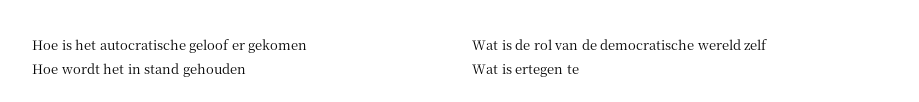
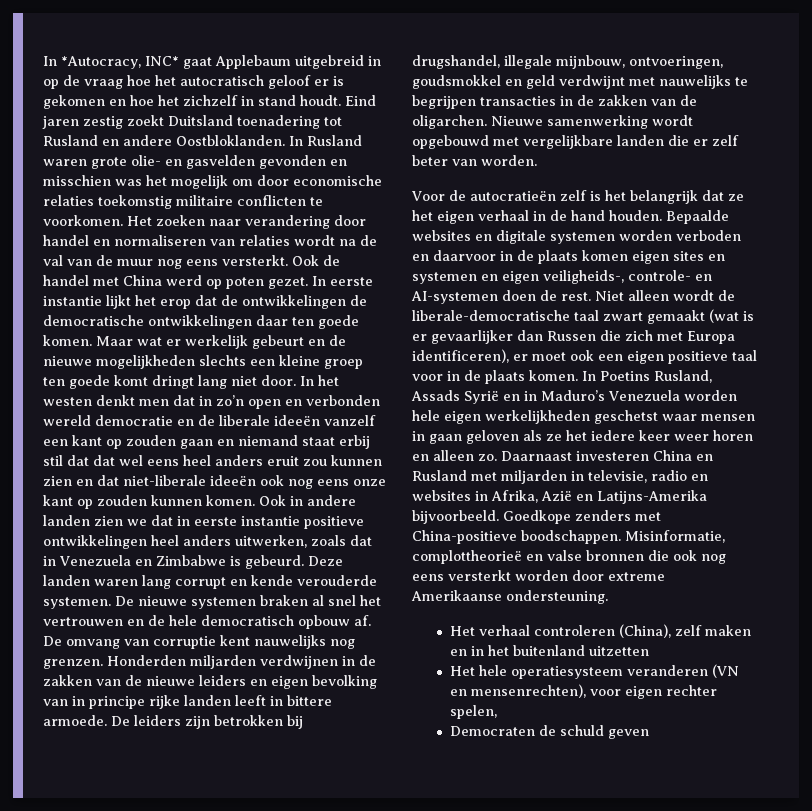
[32,39,308,53] [32,63,246,77] [472,39,768,50] [472,64,579,77] Hoe is het autocratische geloof er gekomen // Hoe wordt het in stand gehouden // Wat is de rol van de democratische wereld zelf // Wat is ertegen te -> [43,55,381,69] [43,75,344,89] [43,95,376,109] [42,115,342,129] [43,135,362,146] [43,155,347,169] [43,175,382,189] [43,195,323,209] [43,215,366,229] [43,235,377,246] [43,255,340,269] [43,275,373,289] [43,295,367,309] [43,315,359,329] [43,335,346,349] [43,355,363,369] [43,375,339,389] [43,395,380,409] [43,415,376,426] [43,435,370,449] [43,455,382,466] [43,475,386,489] [43,495,356,509] [43,515,364,529] [43,535,372,549] [43,555,343,569] [43,575,377,589] [43,595,381,609] [43,615,371,629] [43,635,355,649] [43,655,376,669] [43,675,377,689] [43,695,332,709] [43,715,303,729] [412,55,723,69] [412,75,748,89] [412,95,697,109] [412,115,693,129] [412,135,739,149] [412,155,537,166] [411,190,744,204] [412,210,729,224] [412,230,741,244] [412,250,725,264] [412,270,712,284] [411,290,735,304] [412,309,754,324] [412,330,735,344] [412,349,757,364] [412,370,712,384] [411,390,737,404] [412,410,755,424] [412,430,753,444] [412,450,713,461] [412,470,708,484] [412,490,707,504] [412,510,661,524] [412,530,725,544] [412,550,726,564] [412,570,665,581] [411,590,608,604] [450,624,752,638] [450,645,650,656] [450,664,740,679] [450,684,718,699] [450,705,498,719] [450,725,650,739] In *Autocracy, INC* gaat Applebaum uitgebreid in op de vraag hoe het autocratisch geloof er is gekomen en hoe het zichzelf in stand houdt. Eind jaren zestig zoekt Duitsland toenadering tot Rusland en andere Oostbloklanden. In Rusland waren grote olie- en gasvelden gevonden en misschien was het mogelijk om door economische relaties toekomstig militaire conflicten te voorkomen. Het zoeken naar verandering door handel en normaliseren van relaties wordt na de val van de muur nog eens versterkt. Ook de handel met China werd op poten gezet. In eerste instantie lijkt het erop dat de ontwikkelingen de democratische ontwikkelingen daar ten goede komen. Maar wat er werkelijk gebeurt en de nieuwe mogelijkheden slechts een kleine groep ten goede komt dringt lang niet door. In het westen denkt men dat in zo’n open en verbonden wereld democratie en de liberale ideeën vanzelf een kant op zouden gaan en niemand staat erbij stil dat dat wel eens heel anders eruit zou kunnen zien en dat niet-liberale ideeën ook nog eens onze kant op zouden kunnen komen. Ook in andere landen zien we dat in eerste instantie positieve ontwikkelingen heel anders uitwerken, zoals dat in Venezuela en Zimbabwe is gebeurd. Deze landen waren lang corrupt en kende verouderde systemen. De nieuwe systemen braken al snel het vertrouwen en de hele democratisch opbouw af. De omvang van corruptie kent nauwelijks nog grenzen. Honderden miljarden verdwijnen in de zakken van de nieuwe leiders en eigen bevolking van in principe rijke landen leeft in bittere armoede. De leiders zijn betrokken bij drugshandel, illegale mijnbouw, ontvoeringen, goudsmokkel en geld verdwijnt met nauwelijks te begrijpen transacties in de zakken van de oligarchen. Nieuwe samenwerking wordt opgebouwd met vergelijkbare landen die er zelf beter van worden. // Voor de autocratieën zelf is het belangrijk dat ze het eigen verhaal in de hand houden. Bepaalde websites en digitale systemen worden verboden en daarvoor in de plaats komen eigen sites en systemen en eigen veiligheids-, controle- en AI-systemen doen de rest. Niet alleen wordt de liberale-democratische taal zwart gemaakt (wat is er gevaarlijker dan Russen die zich met Europa identificeren), er moet ook een eigen positieve taal voor in de plaats komen. In Poetins Rusland, Assads Syrië en in Maduro’s Venezuela worden hele eigen werkelijkheden geschetst waar mensen in gaan geloven als ze het iedere keer weer horen en alleen zo. Daarnaast investeren China en Rusland met miljarden in televisie, radio en websites in Afrika, Azië en Latijns-Amerika bijvoorbeeld. Goedkope zenders met China-positieve boodschappen. Misinformatie, complottheorieë en valse bronnen die ook nog eens versterkt worden door extreme Amerikaanse ondersteuning. // Het verhaal controleren (China), zelf maken en in het buitenland uitzetten // Het hele operatiesysteem veranderen (VN en mensenrechten), voor eigen rechter spelen, // Democraten de schuld geven

